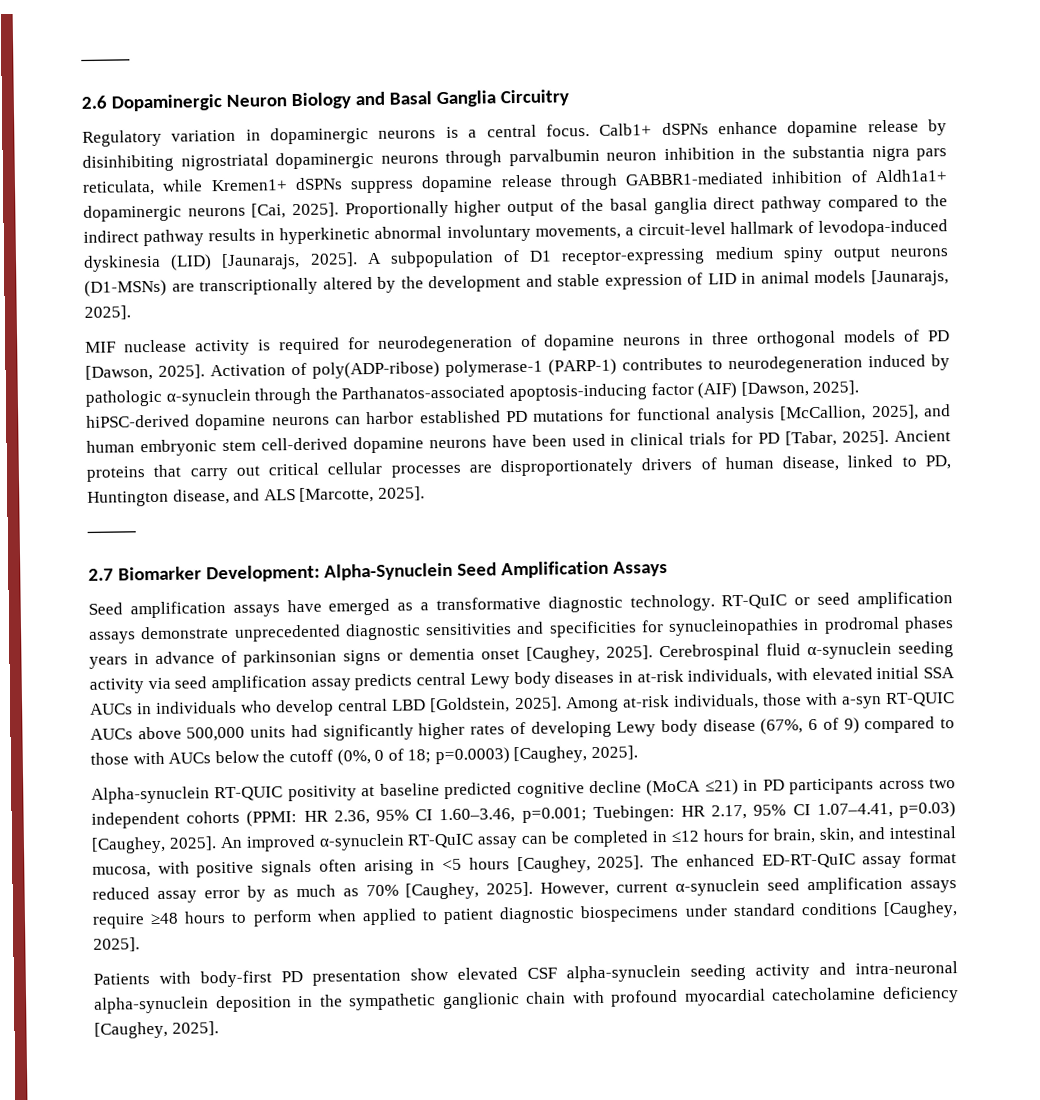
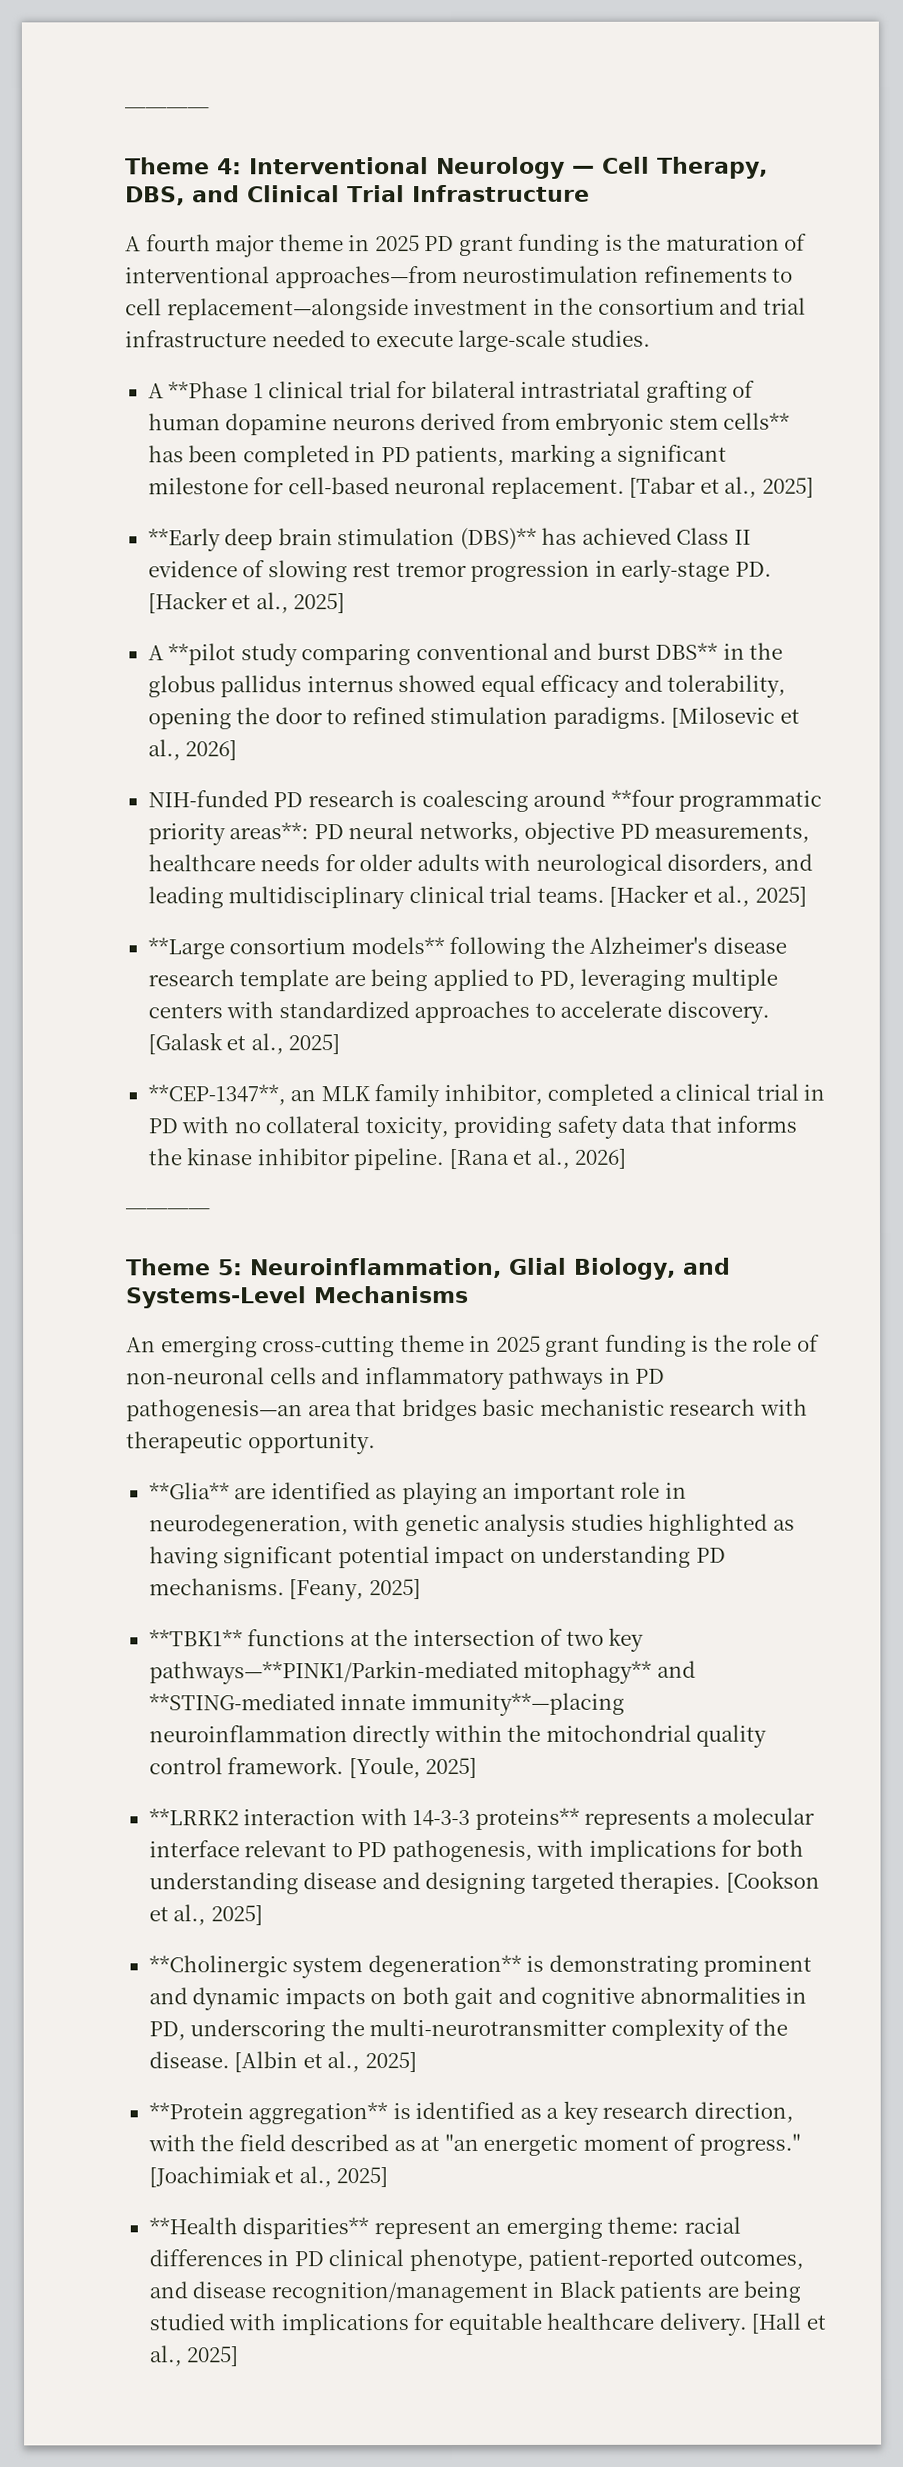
[80,59,131,66] [81,89,569,112] [82,119,947,147] [82,145,947,172] [82,169,948,196] [83,194,948,222] [83,219,949,247] [83,246,949,272] [84,269,949,297] [84,305,131,320] [85,329,950,356] [85,354,950,381] [85,380,860,407] [86,404,951,431] [86,429,951,457] [86,454,951,482] [87,486,425,507] [86,531,137,538] [88,560,668,583] [88,591,953,619] [89,616,954,644] [89,641,954,669] [89,666,955,694] [90,692,956,717] [90,716,955,742] [90,745,639,766] [91,778,957,804] [91,801,957,829] [91,826,956,854] [92,851,958,878] [92,876,957,903] [92,901,958,929] [93,937,140,952] [93,961,958,988] [94,986,959,1014] [94,1021,219,1039] ──── // 2.6 Dopaminergic Neuron Biology and Basal Ganglia Circuitry // Regulatory variation in dopaminergic neurons is a central focus. Calb1+ dSPNs enhance dopamine release by disinhibiting nigrostriatal dopaminergic neurons through parvalbumin neuron inhibition in the substantia nigra pars reticulata, while Kremen1+ dSPNs suppress dopamine release through GABBR1-mediated inhibition of Aldh1a1+ dopaminergic neurons [Cai, 2025]. Proportionally higher output of the basal ganglia direct pathway compared to the indirect pathway results in hyperkinetic abnormal involuntary movements, a circuit-level hallmark of levodopa-induced dyskinesia (LID) [Jaunarajs, 2025]. A subpopulation of D1 receptor-expressing medium spiny output neurons (D1-MSNs) are transcriptionally altered by the development and stable expression of LID in animal models [Jaunarajs, 2025]. // MIF nuclease activity is required for neurodegeneration of dopamine neurons in three orthogonal models of PD [Dawson, 2025]. Activation of poly(ADP-ribose) polymerase-1 (PARP-1) contributes to neurodegeneration induced by pathologic α-synuclein through the Parthanatos-associated apoptosis-inducing factor (AIF) [Dawson, 2025]. hiPSC-derived dopamine neurons can harbor established PD mutations for functional analysis [McCallion, 2025], and human embryonic stem cell-derived dopamine neurons have been used in clinical trials for PD [Tabar, 2025]. Ancient proteins that carry out critical cellular processes are disproportionately drivers of human disease, linked to PD, Huntington disease, and ALS [Marcotte, 2025]. // ──── // 2.7 Biomarker Development: Alpha-Synuclein Seed Amplification Assays // Seed amplification assays have emerged as a transformative diagnostic technology. RT-QuIC or seed amplification assays demonstrate unprecedented diagnostic sensitivities and specificities for synucleinopathies in prodromal phases years in advance of parkinsonian signs or dementia onset [Caughey, 2025]. Cerebrospinal fluid α-synuclein seeding activity via seed amplification assay predicts central Lewy body diseases in at-risk individuals, with elevated initial SSA AUCs in individuals who develop central LBD [Goldstein, 2025]. Among at-risk individuals, those with a-syn RT-QUIC AUCs above 500,000 units had significantly higher rates of developing Lewy body disease (67%, 6 of 9) compared to those with AUCs below the cutoff (0%, 0 of 18; p=0.0003) [Caughey, 2025]. // Alpha-synuclein RT-QUIC positivity at baseline predicted cognitive decline (MoCA ≤21) in PD participants across two independent cohorts (PPMI: HR 2.36, 95% CI 1.60–3.46, p=0.001; Tuebingen: HR 2.17, 95% CI 1.07–4.41, p=0.03) [Caughey, 2025]. An improved α-synuclein RT-QuIC assay can be completed in ≤12 hours for brain, skin, and intestinal mucosa, with positive signals often arising in <5 hours [Caughey, 2025]. The enhanced ED-RT-QuIC assay format reduced assay error by as much as 70% [Caughey, 2025]. However, current α-synuclein seed amplification assays require ≥48 hours to perform when applied to patient diagnostic biospecimens under standard conditions [Caughey, 2025]. // Patients with body-first PD presentation show elevated CSF alpha-synuclein seeding activity and intra-neuronal alpha-synuclein deposition in the sympathetic ganglionic chain with profound myocardial catecholamine deficiency [Caughey, 2025]. -> [125,107,210,116] [125,156,768,180] [125,184,590,206] [125,233,808,258] [125,265,794,289] [125,297,806,321] [125,329,651,352] [147,380,756,403] [147,412,791,436] [147,443,727,468] [147,476,814,499] [147,527,751,552] [147,559,772,583] [147,591,346,614] [147,642,784,667] [147,674,787,698] [147,706,800,730] [147,739,238,761] [147,789,823,813] [147,820,811,846] [147,853,813,876] [147,884,807,910] [147,936,787,960] [147,968,778,992] [147,1000,770,1024] [147,1032,341,1055] [147,1083,826,1108] [147,1115,798,1140] [147,1147,627,1171] [125,1208,210,1217] [126,1257,731,1280] [126,1285,469,1309] [126,1334,820,1358] [126,1366,666,1391] [126,1398,808,1422] [126,1431,376,1455] [148,1481,687,1506] [148,1513,795,1537] [148,1545,726,1569] [148,1578,421,1602] [148,1627,645,1652] [148,1659,696,1685] [148,1692,625,1717] [148,1724,768,1749] [148,1756,478,1779] [148,1807,816,1830] [148,1839,804,1863] [148,1870,820,1895] [148,1904,263,1926] [148,1954,813,1979] [148,1986,808,2011] [148,2018,788,2042] [148,2051,417,2073] [148,2100,794,2125] [147,2133,801,2156] [148,2165,389,2188] [148,2216,741,2240] [148,2248,804,2273] [148,2279,802,2304] [148,2312,826,2336] [148,2345,239,2367] ──── // Theme 4: Interventional Neurology — Cell Therapy, DBS, and Clinical Trial Infrastructure // A fourth major theme in 2025 PD grant funding is the maturation of interventional approaches—from neurostimulation refinements to cell replacement—alongside investment in the consortium and trial infrastructure needed to execute large-scale studies. // A **Phase 1 clinical trial for bilateral intrastriatal grafting of human dopamine neurons derived from embryonic stem cells** has been completed in PD patients, marking a significant milestone for cell-based neuronal replacement. [Tabar et al., 2025] // **Early deep brain stimulation (DBS)** has achieved Class II evidence of slowing rest tremor progression in early-stage PD. [Hacker et al., 2025] // A **pilot study comparing conventional and burst DBS** in the globus pallidus internus showed equal efficacy and tolerability, opening the door to refined stimulation paradigms. [Milosevic et al., 2026] // NIH-funded PD research is coalescing around **four programmatic priority areas**: PD neural networks, objective PD measurements, healthcare needs for older adults with neurological disorders, and leading multidisciplinary clinical trial teams. [Hacker et al., 2025] // **Large consortium models** following the Alzheimer's disease research template are being applied to PD, leveraging multiple centers with standardized approaches to accelerate discovery. [Galask et al., 2025] // **CEP-1347**, an MLK family inhibitor, completed a clinical trial in PD with no collateral toxicity, providing safety data that informs the kinase inhibitor pipeline. [Rana et al., 2026] // ──── // Theme 5: Neuroinflammation, Glial Biology, and Systems-Level Mechanisms // An emerging cross-cutting theme in 2025 grant funding is the role of non-neuronal cells and inflammatory pathways in PD pathogenesis—an area that bridges basic mechanistic research with therapeutic opportunity. // **Glia** are identified as playing an important role in neurodegeneration, with genetic analysis studies highlighted as having significant potential impact on understanding PD mechanisms. [Feany, 2025] // **TBK1** functions at the intersection of two key pathways—**PINK1/Parkin-mediated mitophagy** and **STING-mediated innate immunity**—placing neuroinflammation directly within the mitochondrial quality control framework. [Youle, 2025] // **LRRK2 interaction with 14-3-3 proteins** represents a molecular interface relevant to PD pathogenesis, with implications for both understanding disease and designing targeted therapies. [Cookson et al., 2025] // **Cholinergic system degeneration** is demonstrating prominent and dynamic impacts on both gait and cognitive abnormalities in PD, underscoring the multi-neurotransmitter complexity of the disease. [Albin et al., 2025] // **Protein aggregation** is identified as a key research direction, with the field described as at "an energetic moment of progress." [Joachimiak et al., 2025] // **Health disparities** represent an emerging theme: racial differences in PD clinical phenotype, patient-reported outcomes, and disease recognition/management in Black patients are being studied with implications for equitable healthcare delivery. [Hall et al., 2025]

